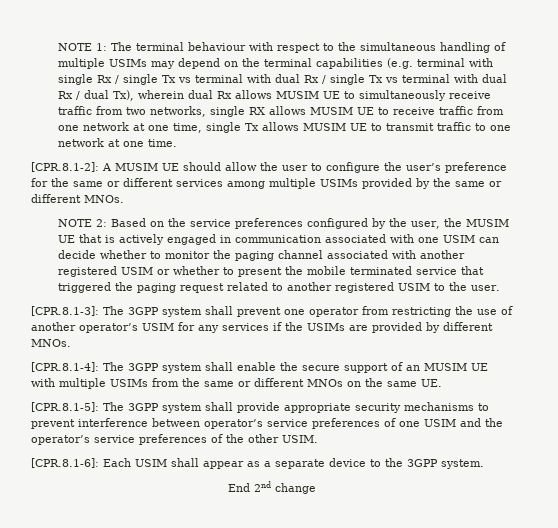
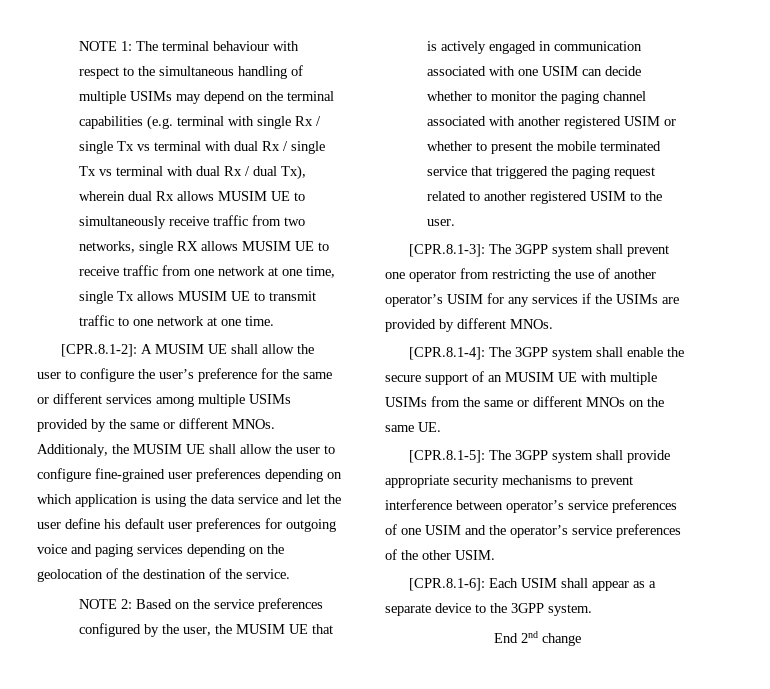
[183,162,221,171] should -> [231,344,259,354] shall
(124, 199) none -> [37,444,335,457] [37,468,342,482] [37,494,341,507] [37,518,336,532] [37,544,284,557] [37,568,290,582] Additionaly, the MUSIM UE shall allow the user to configure fine-grained user preferences depending on which application is using the data service and let the user define his default user preferences for outgoing voice and paging services depending on the geolocation of the destination of the service.

